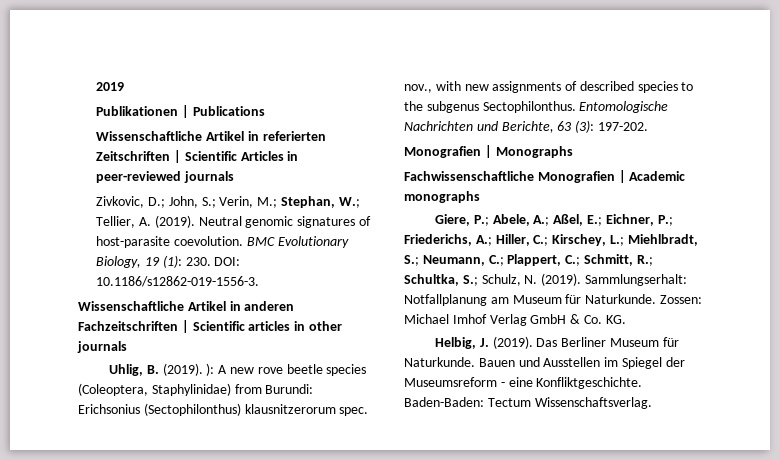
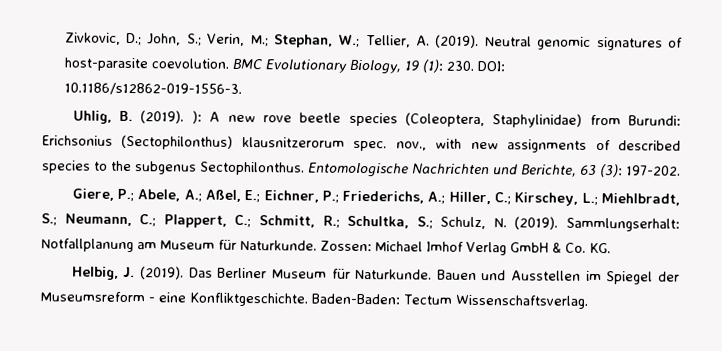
[96,82,125,91] [96,105,265,118] [96,131,326,141] [96,150,299,163] [96,171,234,183] 2019 // Publikationen | Publications // Wissenschaftliche Artikel in referierten Zeitschriften | Scientific Articles in peer-reviewed journals // -> (64, 38) none
[78,301,295,311] [78,320,342,333] [77,341,127,353] // Wissenschaftliche Artikel in anderen Fachzeitschriften | Scientific articles in other journals -> (242, 89) none
[404,145,573,158] [404,170,686,183] [404,191,480,203] // Monografien | Monographs // Fachwissenschaftliche Monografien | Academic monographs -> (681, 170) none

